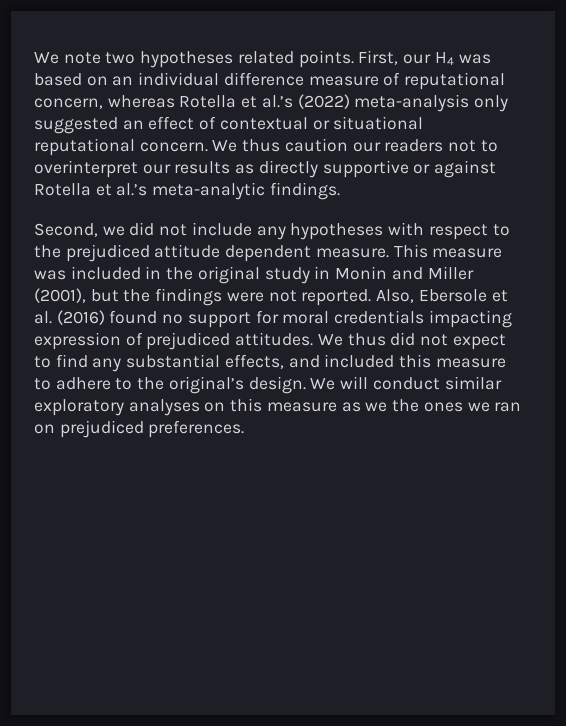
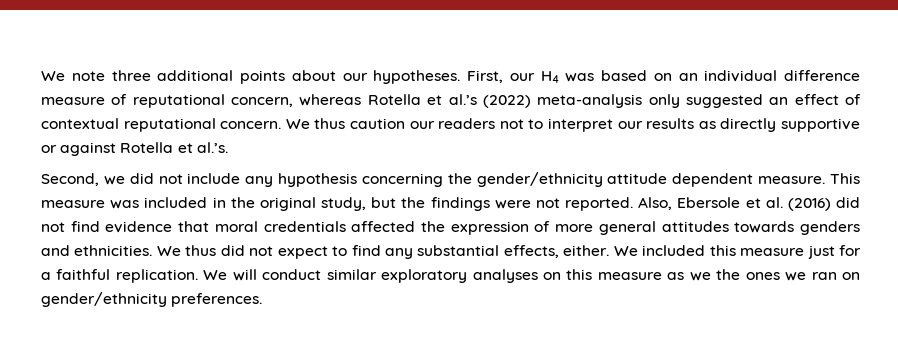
[105,50,354,68] two hypotheses related points. -> [111,70,461,84] three additional points about our hypotheses.
[312,116,424,130] or situational -> (119, 123) none
[34,160,138,178] overinterpret -> [548,118,614,132] interpret
[116,182,340,200] al.’s meta-analytic findings. -> [196,142,228,153] al.’s.
[290,222,510,240] [34,244,150,262] hypotheses with respect to the prejudiced -> [278,172,603,187] hypothesis concerning the gender/ethnicity
[264,266,474,284] [34,288,86,303] study in Monin and Miller (2001), -> [321,197,366,211] study,
[109,310,512,328] [34,332,314,350] found no support for moral credentials impacting expression of prejudiced attitudes. -> [835,197,860,208] [41,221,860,235] [41,245,153,256] did not find evidence that moral credentials affected the expression of more general attitudes towards genders and ethnicities.
[288,355,320,368] and -> [563,245,638,256] either. We
[34,376,306,394] to adhere to the original’s design. -> [807,245,862,259] [41,269,198,283] just for a faithful replication.
[59,420,144,438] prejudiced -> [41,292,167,307] gender/ethnicity

